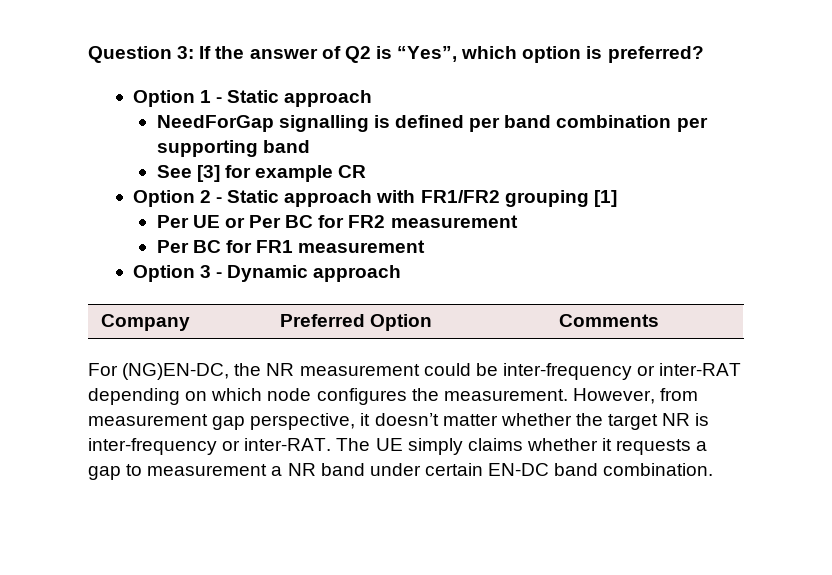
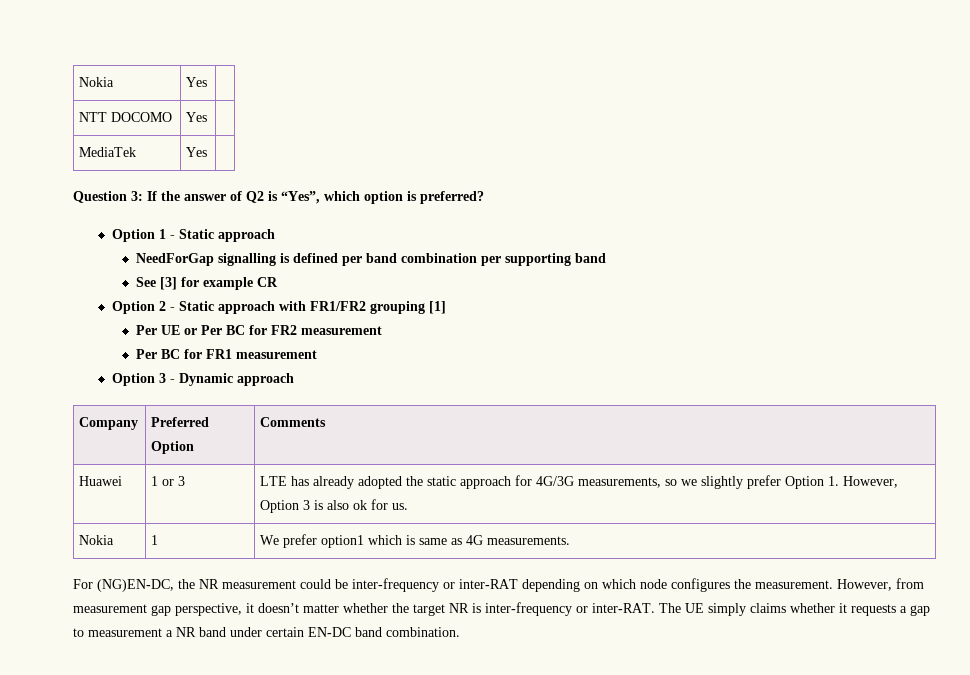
(88, 54) none -> [79,77,115,87] [186,77,208,87] [79,112,173,122] [186,112,208,122] [79,147,137,157] [186,147,208,157] Nokia | Yes | // NTT DOCOMO | Yes | // MediaTek | Yes | //
(659, 320) none -> [79,476,123,486] [151,476,186,486] [260,475,899,489] [260,499,409,513] [79,535,115,545] [151,535,159,545] [260,534,571,548] // Huawei | 1 or 3 | LTE has already adopted the static approach for 4G/3G measurements, so we slightly prefer Option 1. However, Option 3 is also ok for us. // Nokia | 1 | We prefer option1 which is same as 4G measurements.

